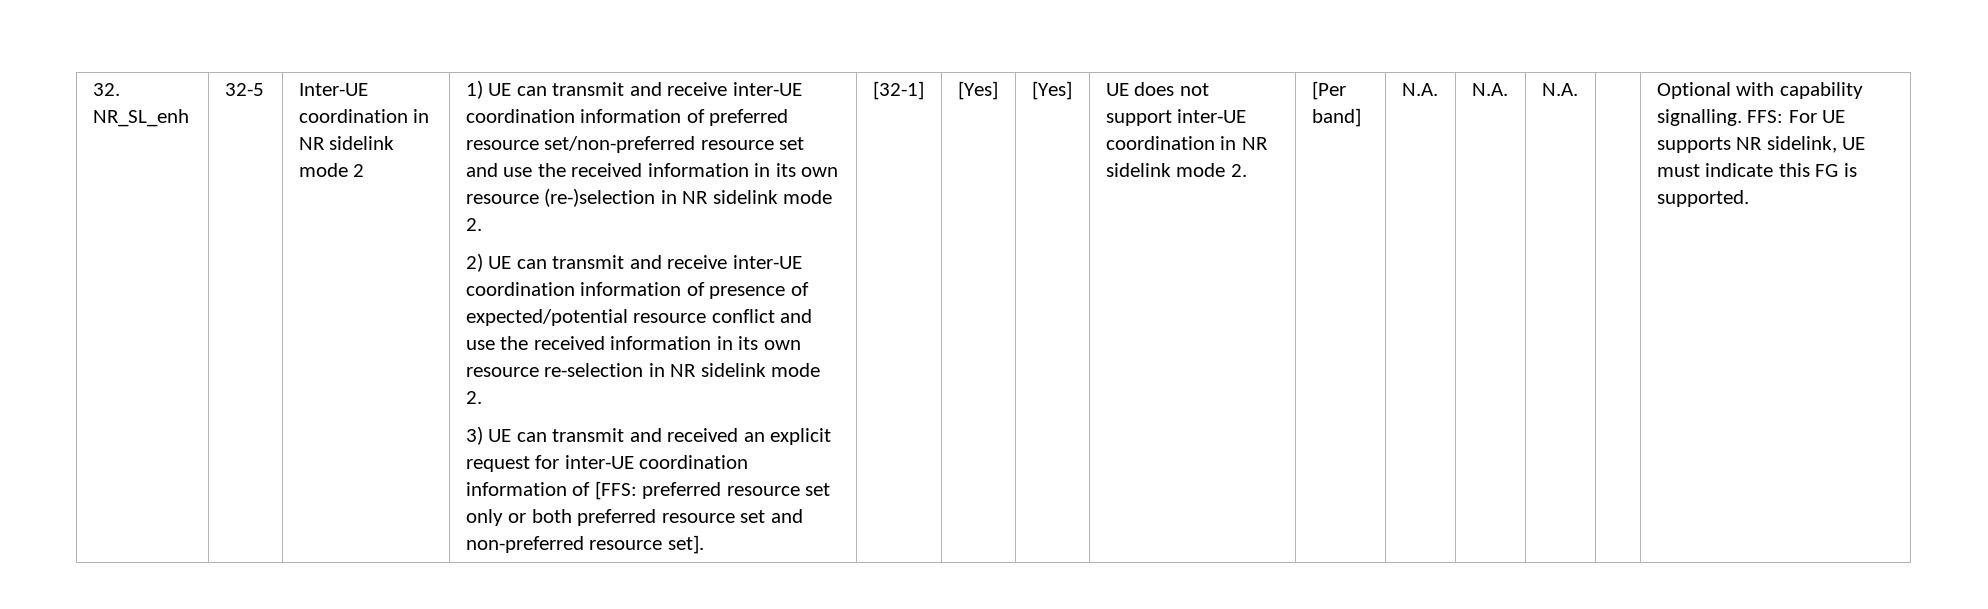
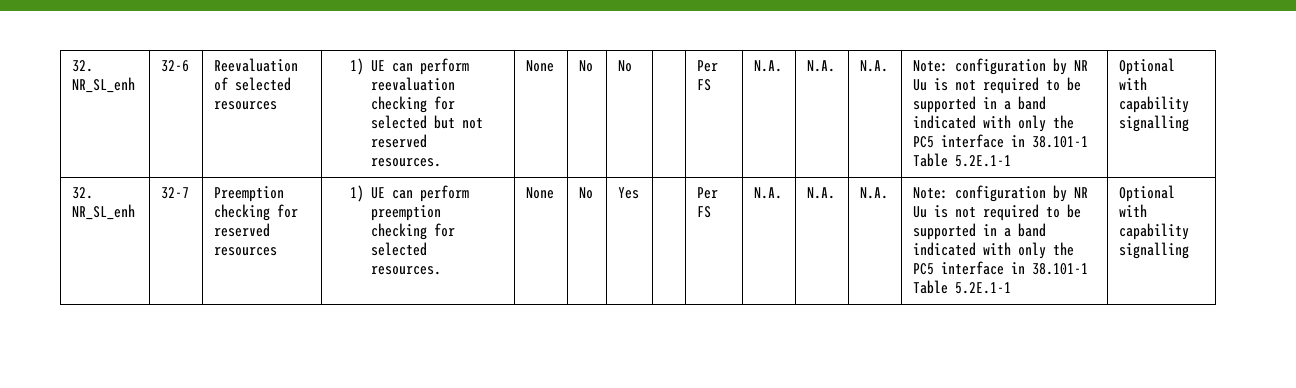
[92,83,120,96] [92,109,189,127] [224,83,264,96] [298,83,368,96] [298,109,430,123] [298,136,395,150] [298,163,365,177] [465,80,802,99] [465,109,789,126] [465,136,805,153] [465,163,839,177] [465,188,833,207] [465,218,482,231] [465,253,802,272] [465,282,809,299] [465,309,813,326] [465,336,801,350] [465,363,821,377] [465,391,482,404] [465,426,832,445] [465,455,749,472] [465,481,831,500] [465,509,803,526] [465,535,704,554] [872,81,924,100] [957,81,998,100] [1031,81,1072,100] [1105,82,1209,96] [1105,109,1247,126] [1105,136,1268,150] [1105,163,1247,177] [1311,81,1346,100] [1311,108,1361,127] [1401,83,1438,96] [1471,83,1508,96] [1541,83,1578,96] [1656,82,1863,99] [1656,109,1846,126] [1656,136,1866,153] [1656,163,1857,177] [1656,190,1749,207] 32. NR_SL_enh | 32-5 | Inter-UE coordination in NR sidelink mode 2 | 1) UE can transmit and receive inter-UE coordination information of preferred resource set/non-preferred resource set and use the received information in its own resource (re-)selection in NR sidelink mode 2. // 2) UE can transmit and receive inter-UE coordination information of presence of expected/potential resource conflict and use the received information in its own resource re-selection in NR sidelink mode 2. // 3) UE can transmit and received an explicit request for inter-UE coordination information of [FFS: preferred resource set only or both preferred resource set and non-preferred resource set]. | [32-1] | [Yes] | [Yes] | UE does not support inter-UE coordination in NR sidelink mode 2. | [Per band] | N.A. | N.A. | N.A. | | Optional with capability signalling. FFS: For UE supports NR sidelink, UE must indicate this FG is supported. -> [72,60,94,72] [72,77,136,93] [161,60,190,72] [214,58,299,72] [214,77,292,91] [214,101,278,110] [349,58,470,75] [371,77,456,91] [371,96,456,113] [371,115,484,129] [371,134,428,148] [371,158,442,167] [526,60,555,72] [579,60,594,72] [618,60,633,72] [697,60,719,72] [697,79,712,91] [754,60,783,72] [807,60,836,72] [860,60,889,72] [913,58,1089,75] [913,77,1082,94] [913,96,1047,113] [913,115,1075,132] [913,134,1089,148] [913,153,1012,167] [1119,58,1176,75] [1119,77,1148,90] [1119,96,1190,113] [1119,115,1190,132] [72,187,94,199] [72,204,136,220] [161,187,190,199] [214,186,285,202] [214,204,299,221] [214,223,271,237] [214,247,278,256] [349,185,470,202] [371,205,442,221] [371,223,456,240] [371,242,428,256] [371,266,442,275] [526,187,555,199] [579,187,594,199] [618,187,640,199] [697,187,719,199] [697,206,712,218] [754,187,783,199] [807,187,836,199] [860,187,889,199] [913,185,1089,202] [913,204,1082,221] [913,223,1047,240] [913,242,1075,259] [913,261,1089,275] [913,280,1012,294] [1119,185,1176,202] [1119,204,1148,217] [1119,223,1190,240] [1119,242,1190,259] 32. NR_SL_enh | 32-6 | Reevaluation of selected resources | 1) UE can perform reevaluation checking for selected but not reserved resources. | None | No | No | | Per FS | N.A. | N.A. | N.A. | Note: configuration by NR Uu is not required to be supported in a band indicated with only the PC5 interface in 38.101-1 Table 5.2E.1-1 | Optional with capability signalling // 32. NR_SL_enh | 32-7 | Preemption checking for reserved resources | 1) UE can perform preemption checking for selected resources. | None | No | Yes | | Per FS | N.A. | N.A. | N.A. | Note: configuration by NR Uu is not required to be supported in a band indicated with only the PC5 interface in 38.101-1 Table 5.2E.1-1 | Optional with capability signalling

